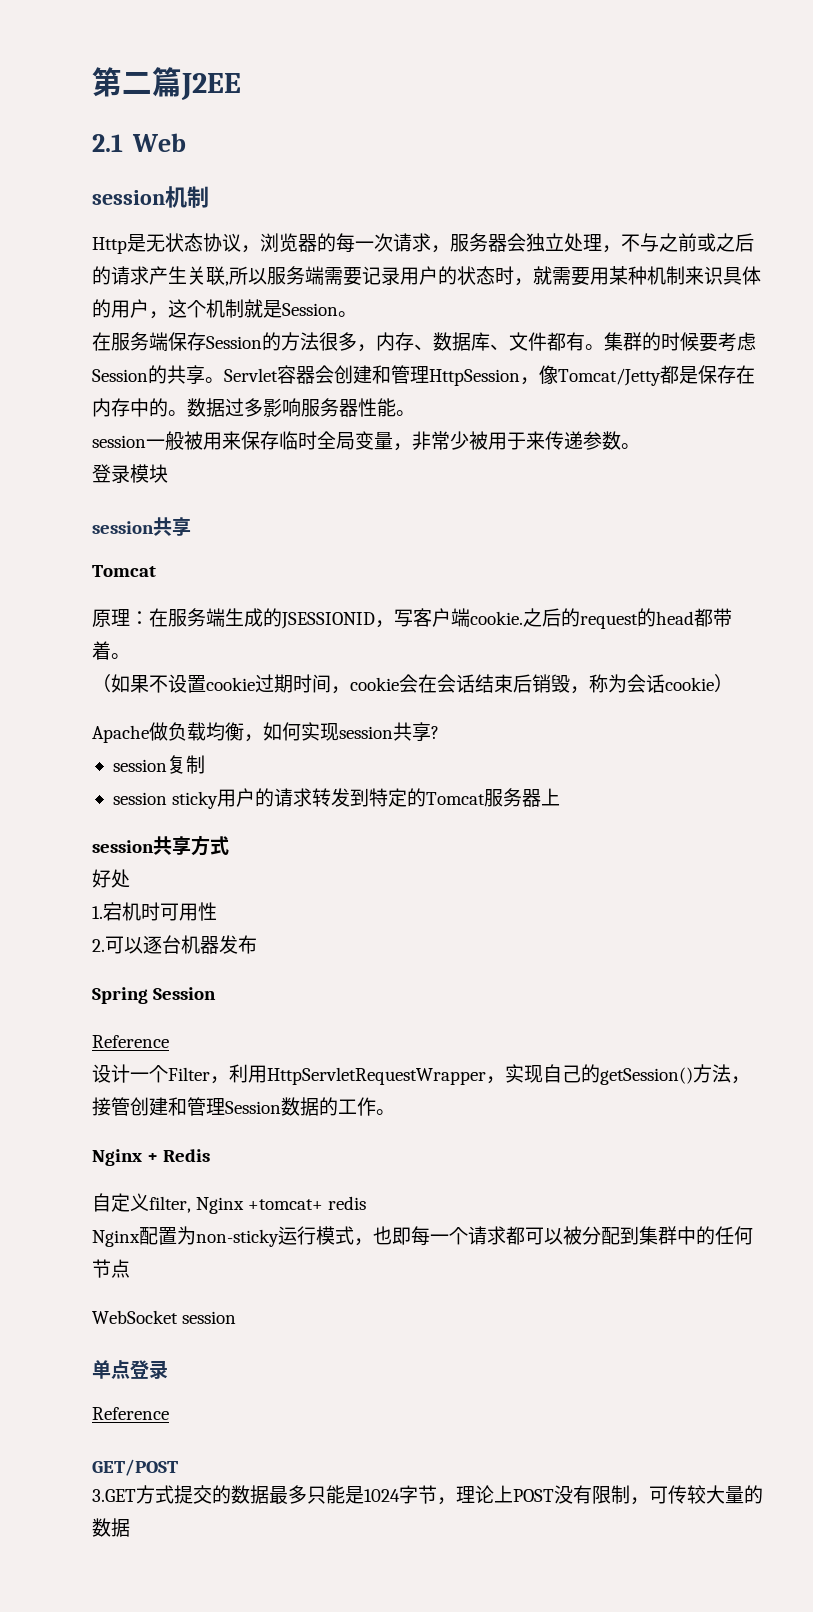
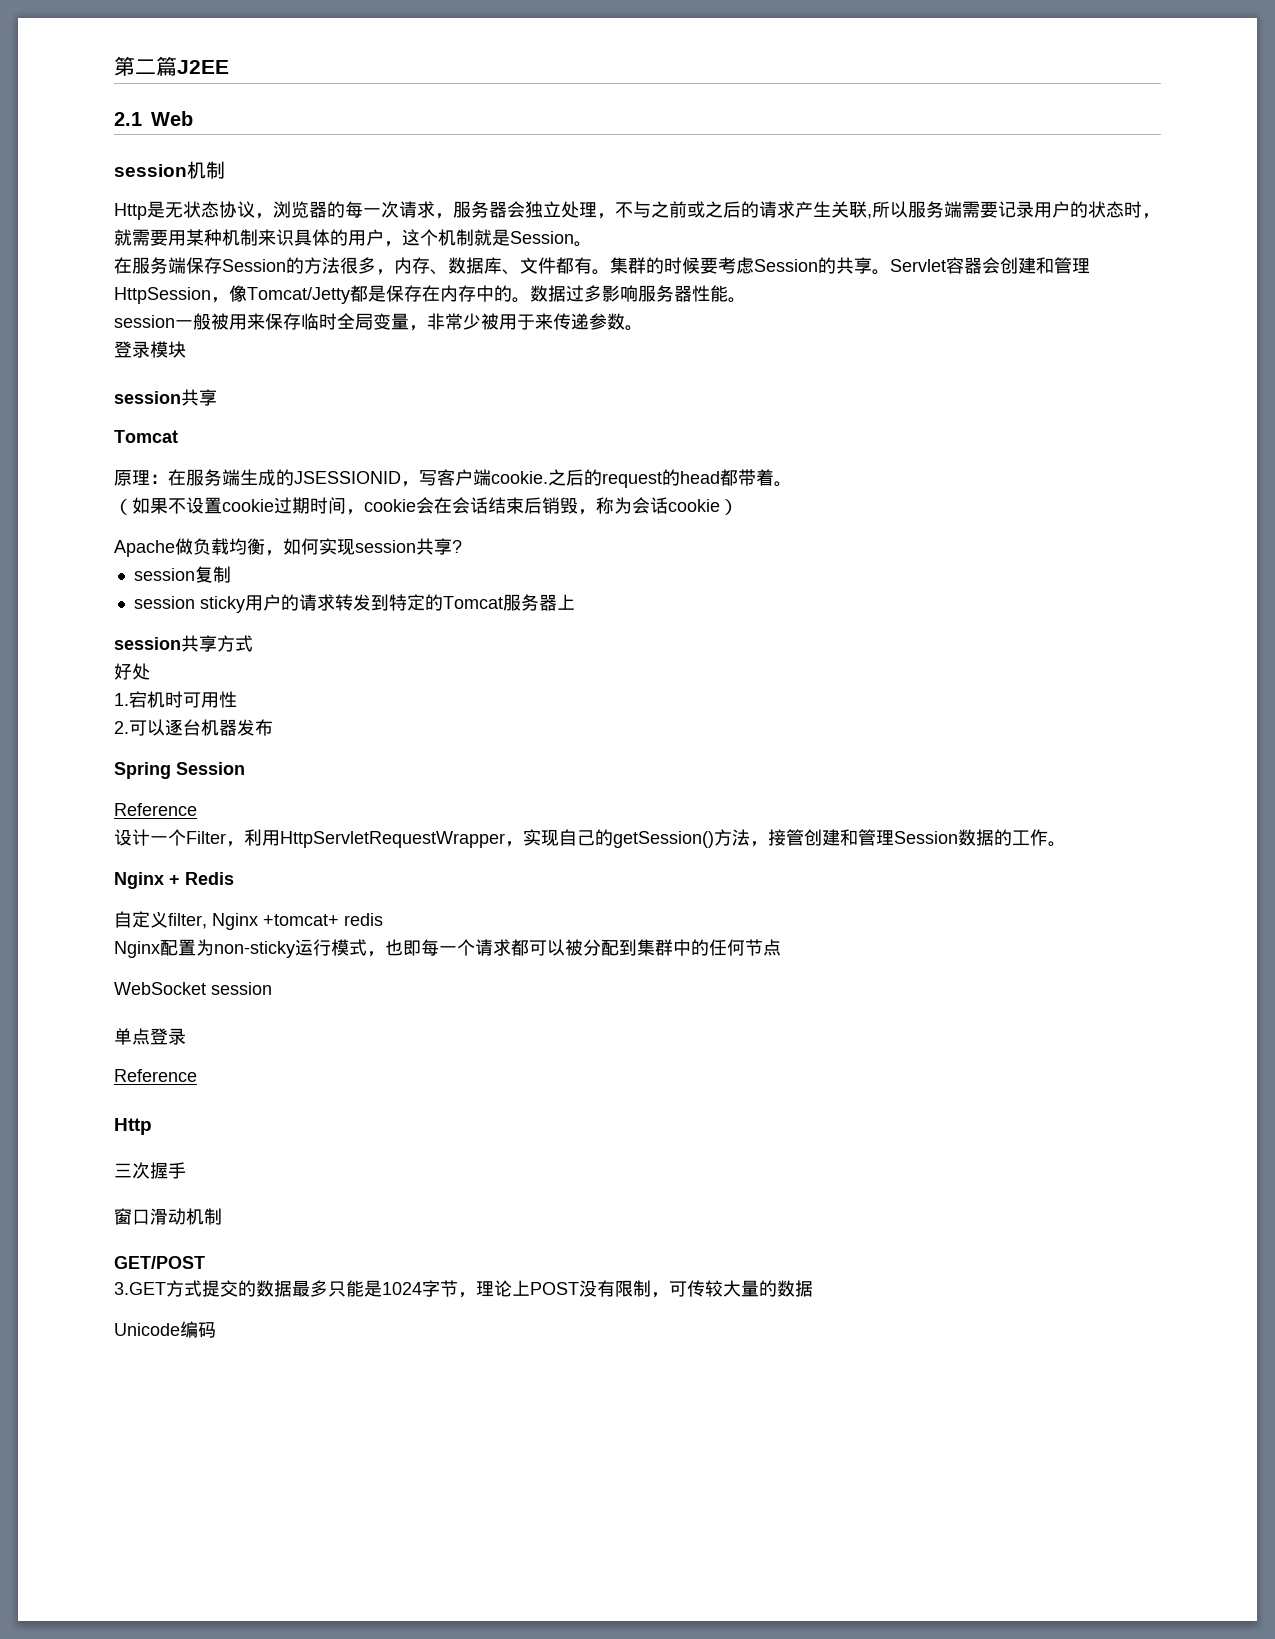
(169, 1413) none -> [114,1118,152,1135] [114,1162,186,1179] [114,1208,222,1225] // Http // 三次握手 // 窗口滑动机制
(130, 1527) none -> [114,1321,216,1338] // Unicode编码

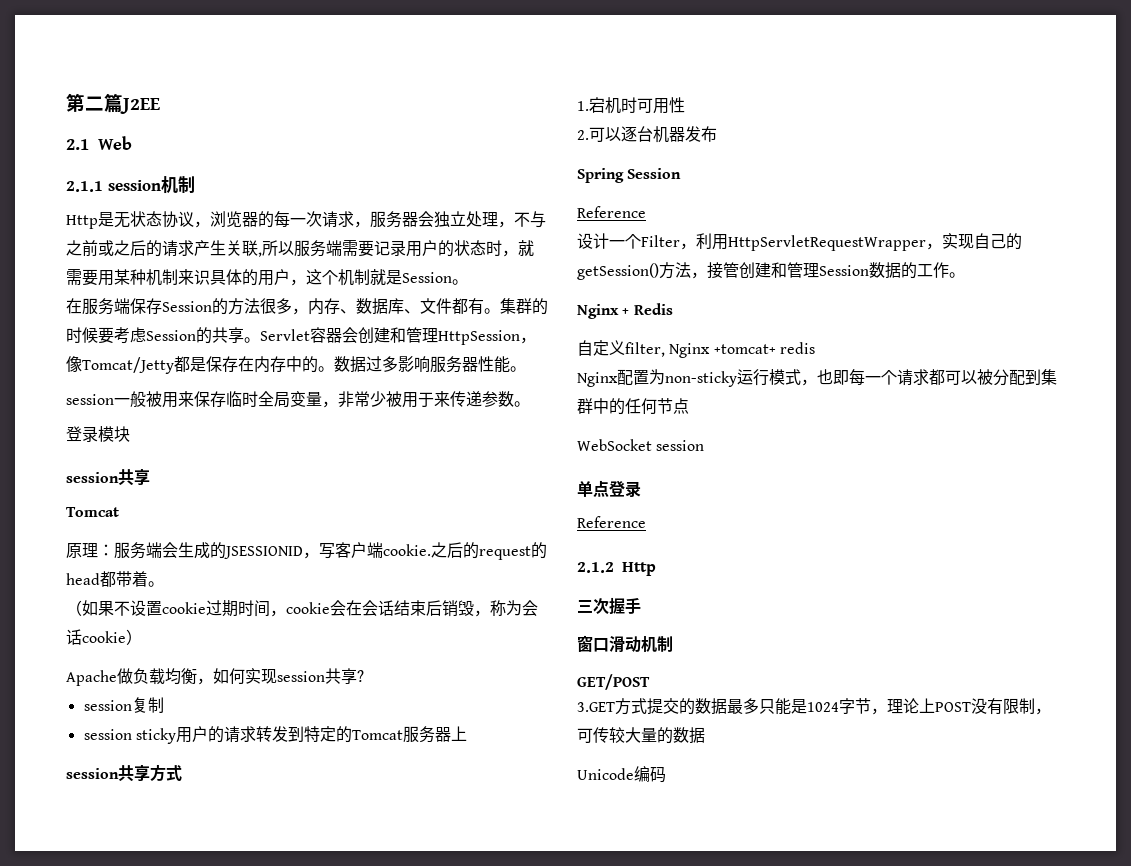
(193, 118) none -> [66,181,103,192] 2.1.1
[168,469,240,486] 在服务端 -> [114,542,178,559] 服务端会
[114,663,150,680] // 好处 -> (182, 773) none
(197, 1075) none -> [577,562,614,573] 2.1.2

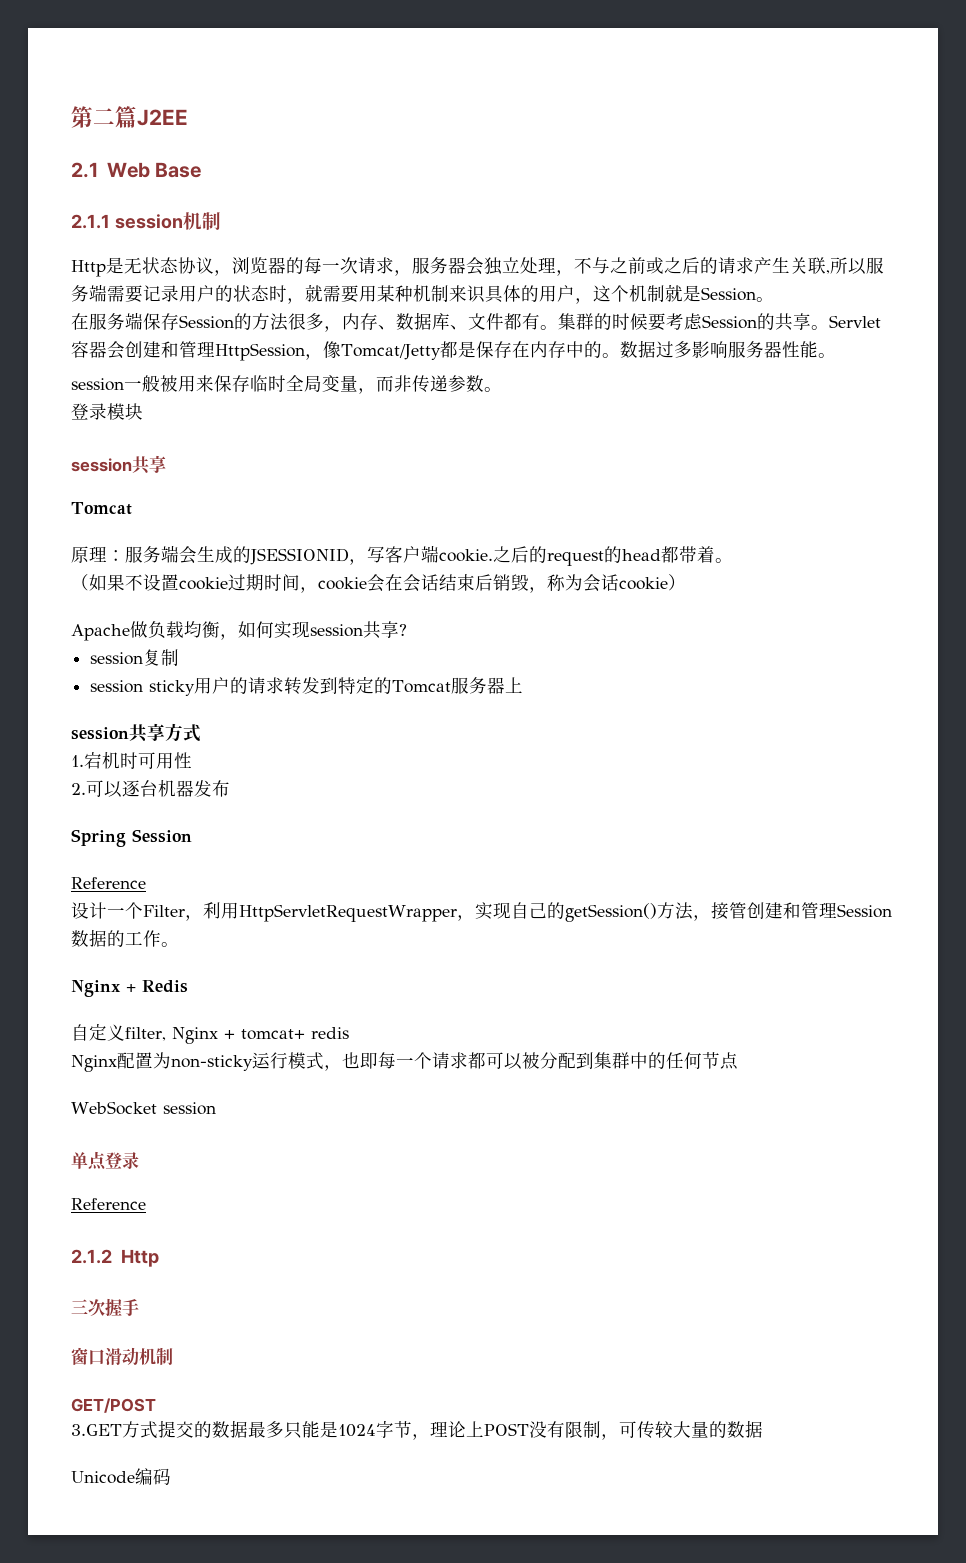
(132, 143) none -> [155,162,202,178] Base
[338,391,450,408] 非常少被用于来 -> [376,375,412,392] 而非
[713,344,776,354] +tomcat+ -> [224,1029,305,1040] + tomcat+

